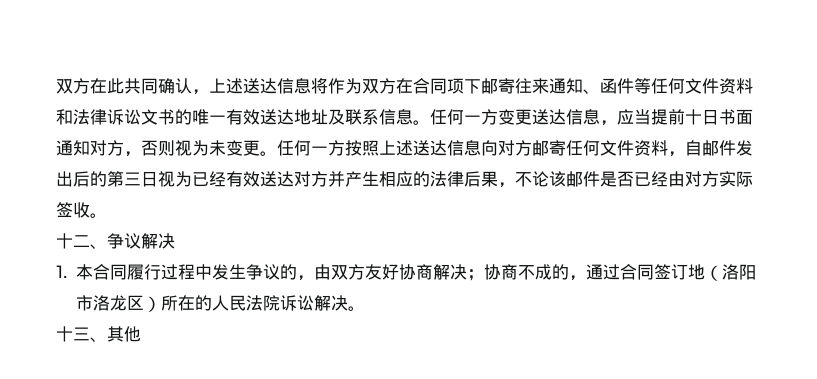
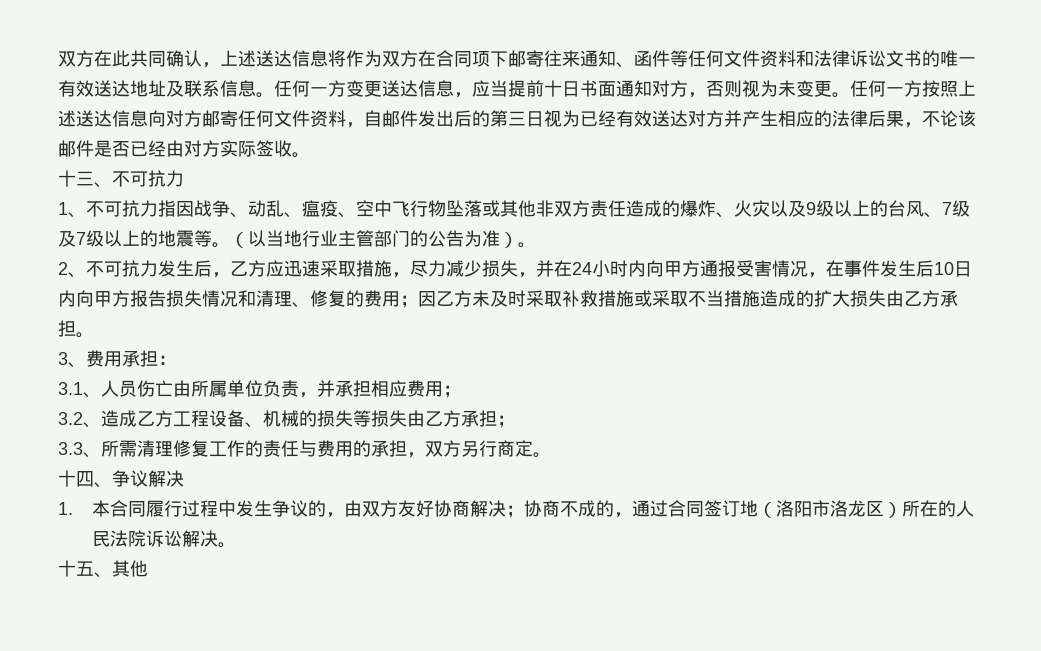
[73,235,90,247] 二 -> [76,170,184,188] [58,200,970,218] [58,230,536,248] [58,260,972,278] [58,290,958,308] [58,320,94,338] [58,350,176,368] [58,380,461,398] [58,410,515,428] [58,440,551,458] [58,470,94,487] 三、不可抗力 // 1、不可抗力指因战争、动乱、瘟疫、空中飞行物坠落或其他非双方责任造成的爆炸、火灾以及9级以上的台风、7级及7级以上的地震等。（以当地行业主管部门的公告为准）。 // 2、不可抗力发生后，乙方应迅速采取措施，尽力减少损失，并在24小时内向甲方通报受害情况，在事件发生后10日内向甲方报告损失情况和清理、修复的费用；因乙方未及时采取补救措施或采取不当措施造成的扩大损失由乙方承担。 // 3、费用承担： // 3.1、人员伤亡由所属单位负责，并承担相应费用； // 3.2、造成乙方工程设备、机械的损失等损失由乙方承担； // 3.3、所需清理修复工作的责任与费用的承担，双方另行商定。 // 十四
[73,327,90,341] 三 -> [76,561,94,576] 五

